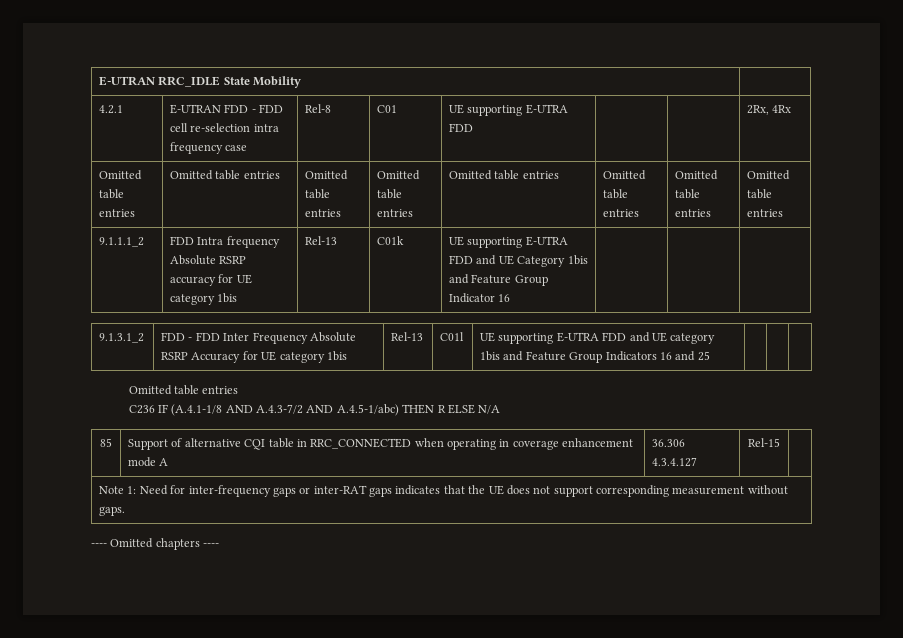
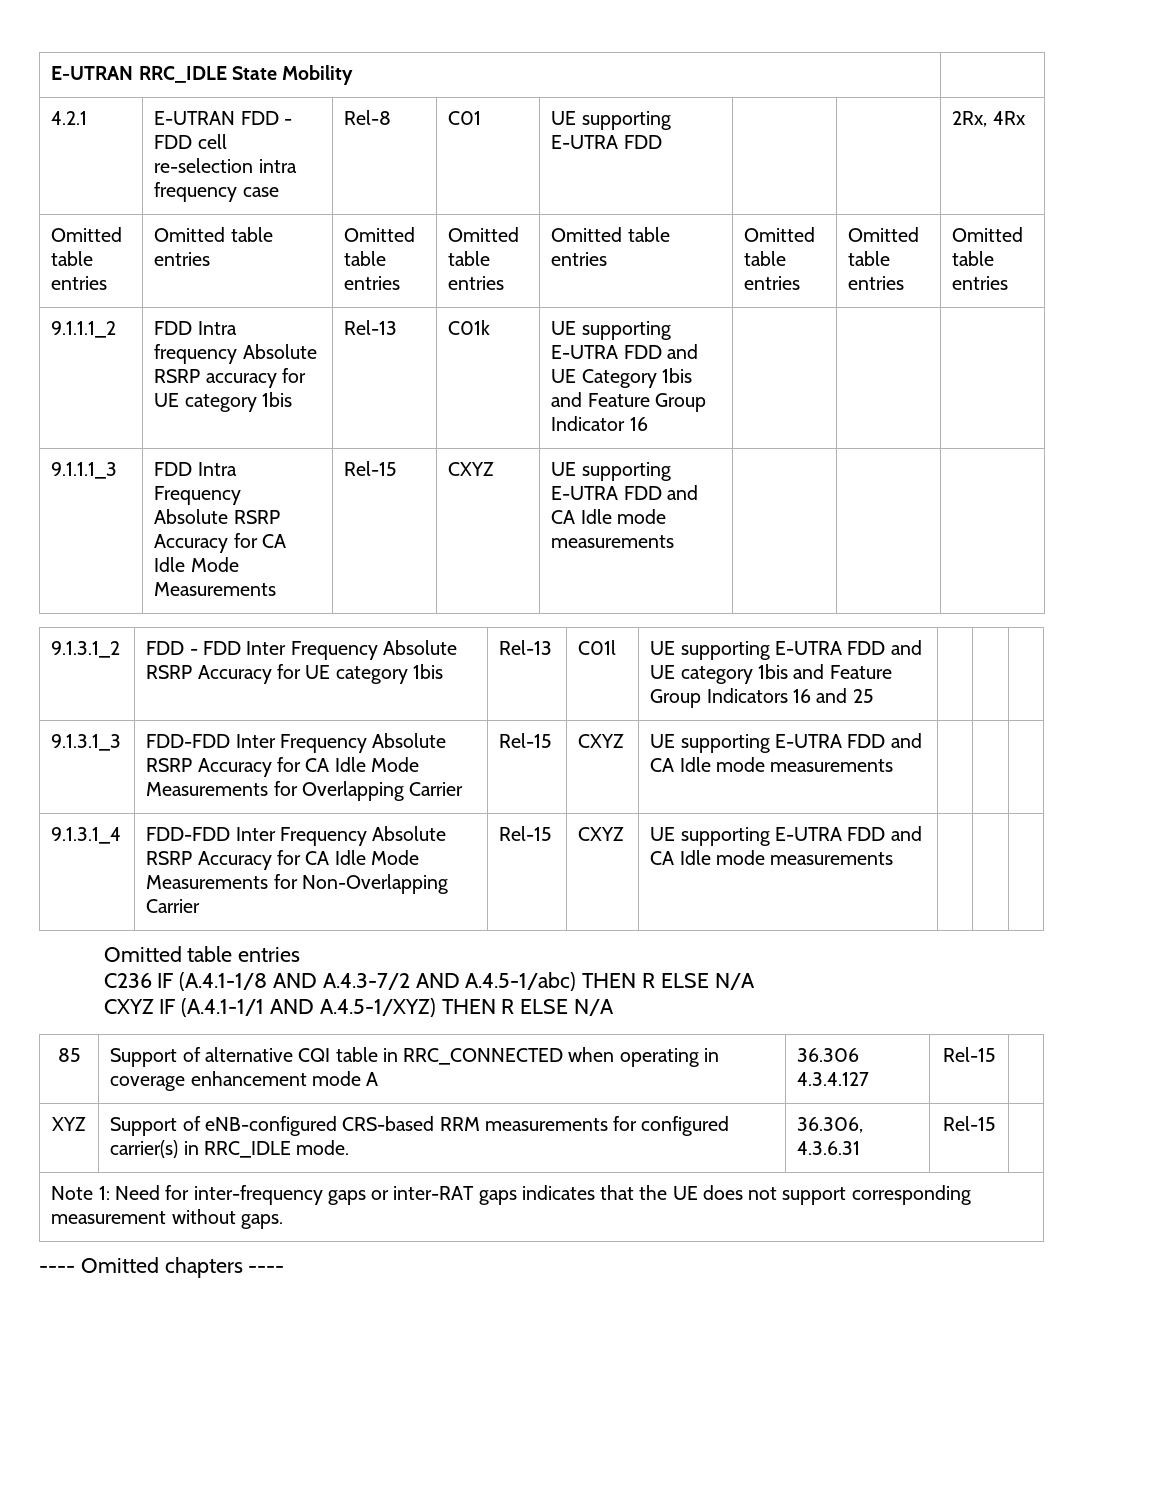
(511, 298) none -> [51,462,118,479] [154,462,237,476] [154,486,242,505] [154,509,280,524] [154,533,286,553] [154,557,239,572] [154,582,277,596] [344,461,398,476] [448,462,495,476] [551,462,671,481] [551,485,698,500] [551,509,666,524] [551,535,675,548] // 9.1.1.1_3 | FDD Intra Frequency Absolute RSRP Accuracy for CA Idle Mode Measurements | Rel-15 | CXYZ | UE supporting E-UTRA FDD and CA Idle mode measurements | | |
(710, 356) none -> [51,734,122,751] [146,733,447,753] [146,757,419,777] [146,781,464,801] [499,733,553,748] [578,734,625,748] [650,733,922,753] [650,757,894,772] [51,827,122,844] [146,826,447,846] [146,850,419,870] [146,874,448,894] [146,899,201,913] [499,826,553,841] [578,827,625,841] [650,826,922,846] [650,850,894,865] // 9.1.3.1_3 | FDD-FDD Inter Frequency Absolute RSRP Accuracy for CA Idle Mode Measurements for Overlapping Carrier | Rel-15 | CXYZ | UE supporting E-UTRA FDD and CA Idle mode measurements | | | // 9.1.3.1_4 | FDD-FDD Inter Frequency Absolute RSRP Accuracy for CA Idle Mode Measurements for Non-Overlapping Carrier | Rel-15 | CXYZ | UE supporting E-UTRA FDD and CA Idle mode measurements | | |
(501, 409) none -> [103,998,615,1017] // CXYZ IF (A.4.1-1/1 AND A.4.5-1/XYZ) THEN R ELSE N/A
(780, 442) none -> [52,1117,86,1131] [110,1116,730,1136] [110,1140,350,1158] [797,1117,864,1133] [797,1141,861,1155] [942,1116,996,1131] // XYZ | Support of eNB-configured CRS-based RRM measurements for configured carrier(s) in RRC_IDLE mode. | 36.306, 4.3.6.31 | Rel-15 |

